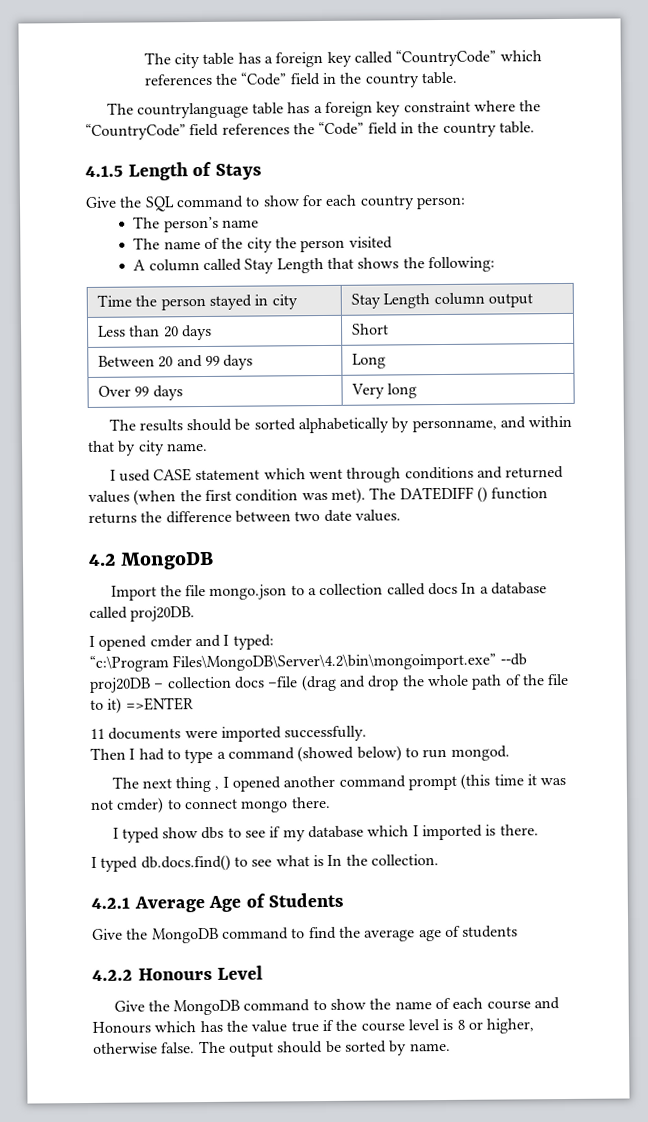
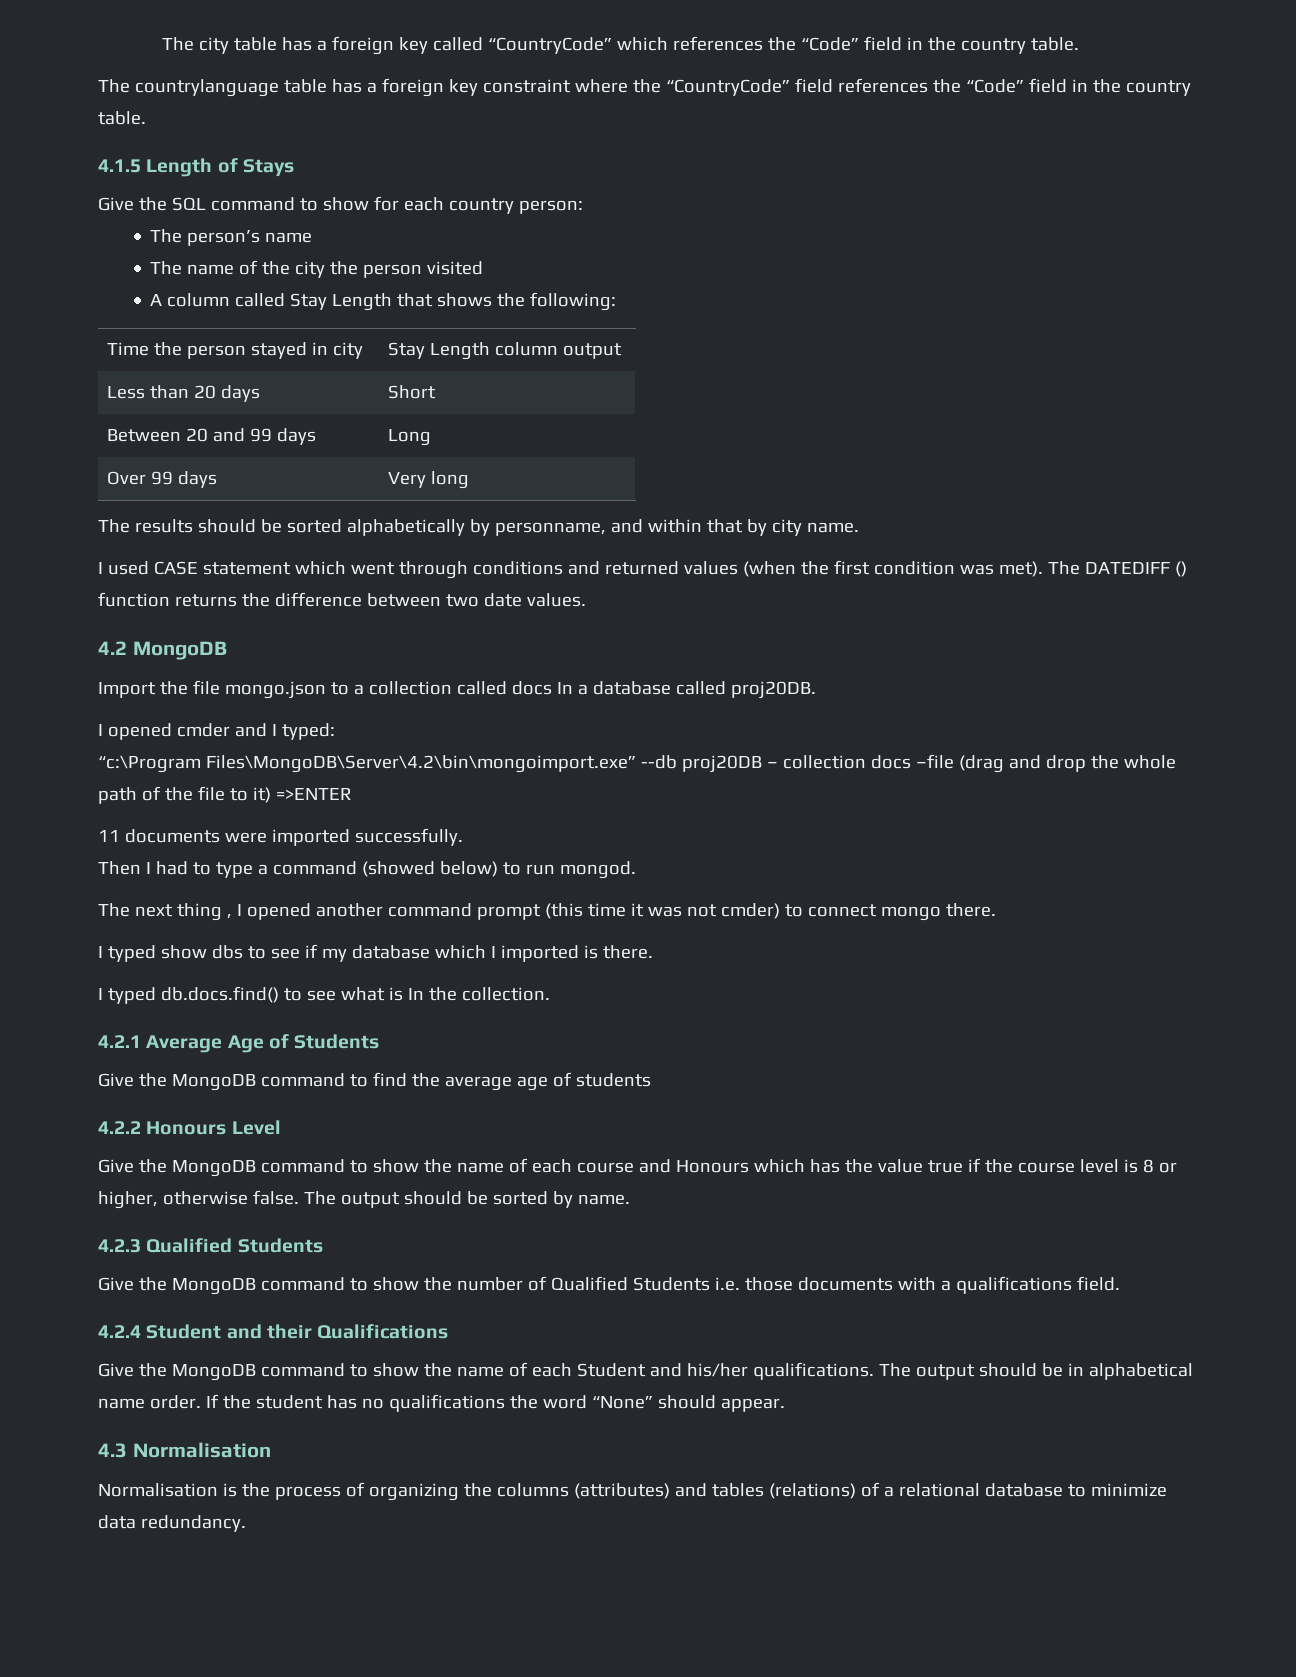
(451, 1047) none -> [98,1238,323,1253] [98,1276,1120,1295] [98,1324,449,1339] [98,1362,1193,1381] [98,1394,785,1412] [98,1442,271,1458] [98,1482,1167,1501] [98,1515,246,1532] // 4.2.3 Qualified Students // Give the MongoDB command to show the number of Qualified Students i.e. those documents with a qualifications field. // 4.2.4 Student and their Qualifications // Give the MongoDB command to show the name of each Student and his/her qualifications. The output should be in alphabetical name order. If the student has no qualifications the word “None” should appear. // 4.3 Normalisation // Normalisation is the process of organizing the columns (attributes) and tables (relations) of a relational database to minimize data redundancy.

